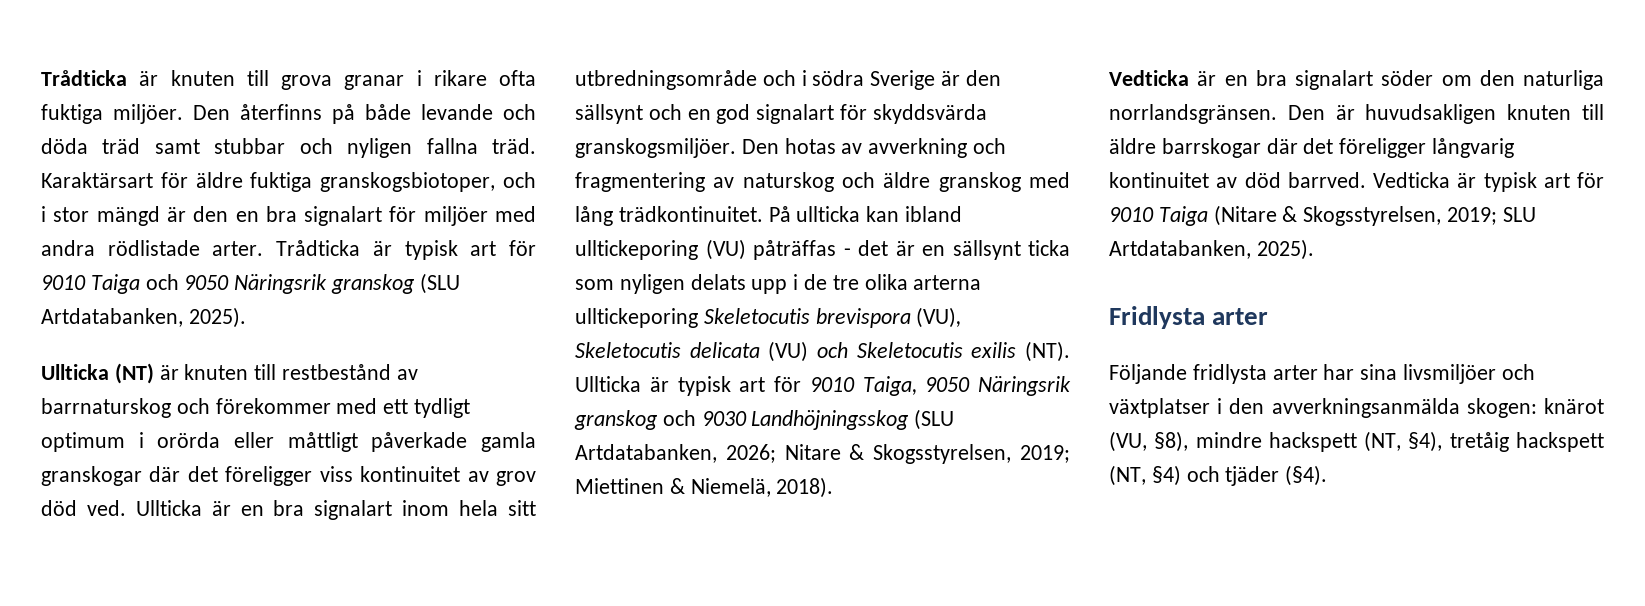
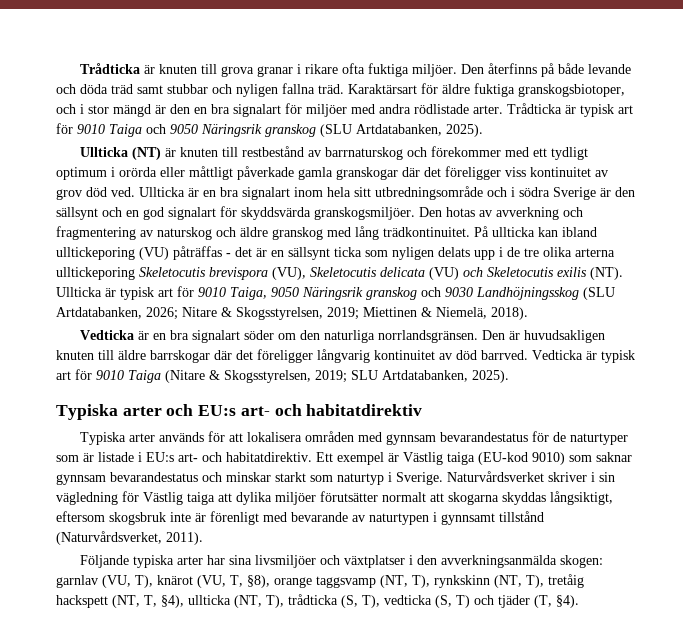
[1109,306,1269,329] Fridlysta arter -> [56,404,423,420] [80,431,629,445] [56,452,632,465] [56,471,615,485] [56,491,613,505] [56,511,544,525] [56,531,203,545] Typiska arter och EU:s art- och habitatdirektiv // Typiska arter används för att lokalisera områden med gynnsam bevarandestatus för de naturtyper som är listade i EU:s art- och habitatdirektiv. Ett exempel är Västlig taiga (EU-kod 9010) som saknar gynnsam bevarandestatus och minskar starkt som naturtyp i Sverige. Naturvårdsverket skriver i sin vägledning för Västlig taiga att dylika miljöer förutsätter normalt att skogarna skyddas långsiktigt, eftersom skogsbruk inte är förenligt med bevarande av naturtypen i gynnsamt tillstånd (Naturvårdsverket, 2011).
[1192,364,1267,384] fridlysta -> [133,555,175,568] typiska
[1544,398,1604,414] [1109,431,1604,452] [1109,465,1328,486] knärot (VU, §8), mindre hackspett (NT, §4), tretåig hackspett (NT, §4) och tjäder (§4). -> [56,574,584,588] [56,594,579,608] garnlav (VU, T), knärot (VU, T, §8), orange taggsvamp (NT, T), rynkskinn (NT, T), tretåig hackspett (NT, T, §4), ullticka (NT, T), trådticka (S, T), vedticka (S, T) och tjäder (T, §4).

